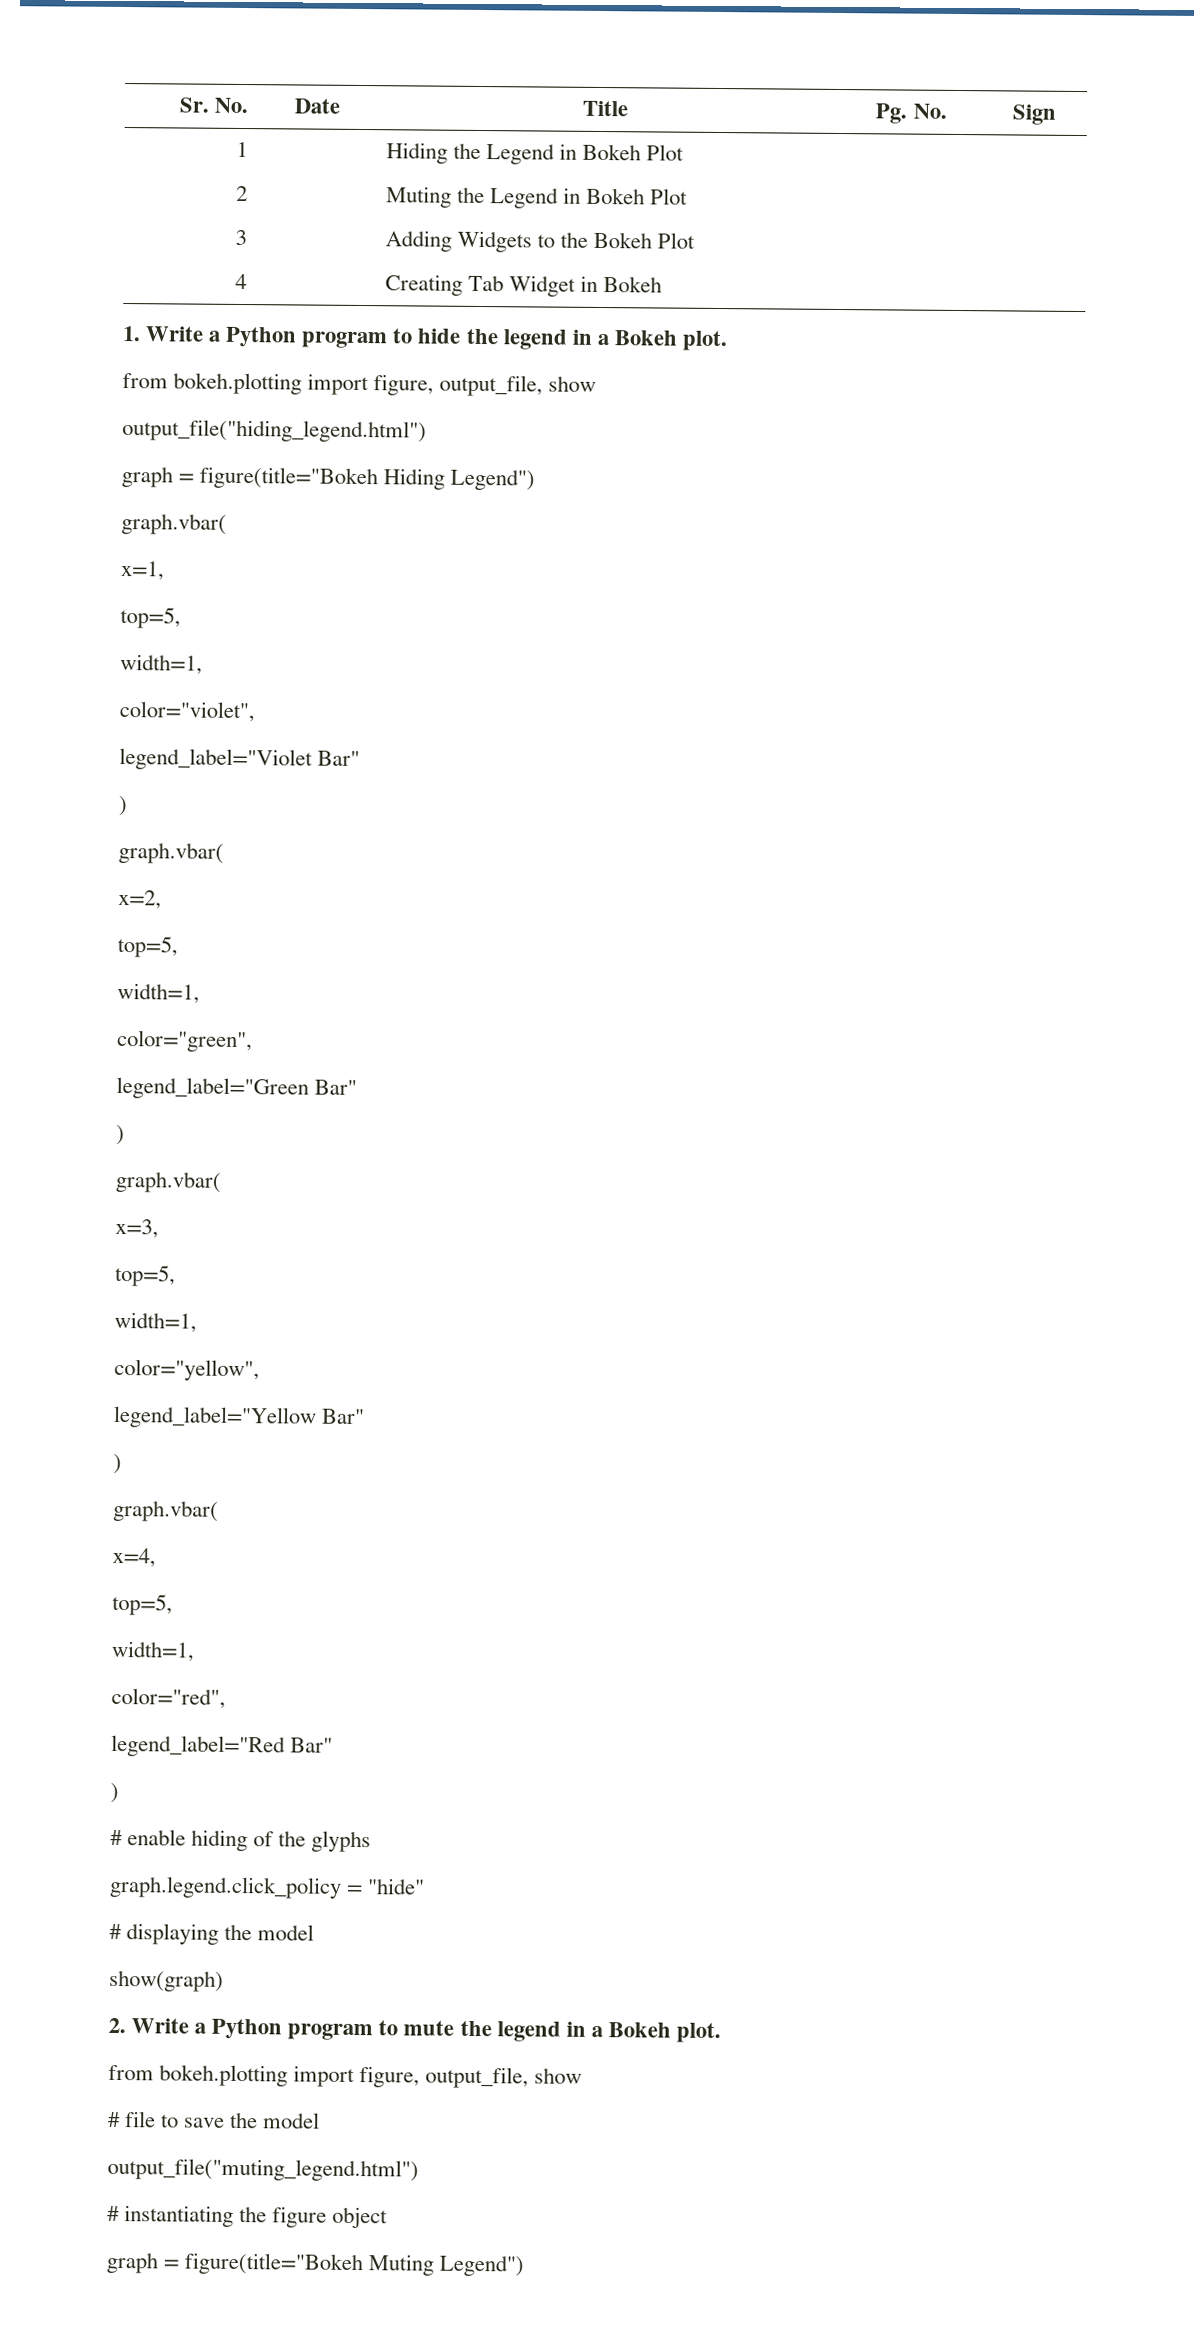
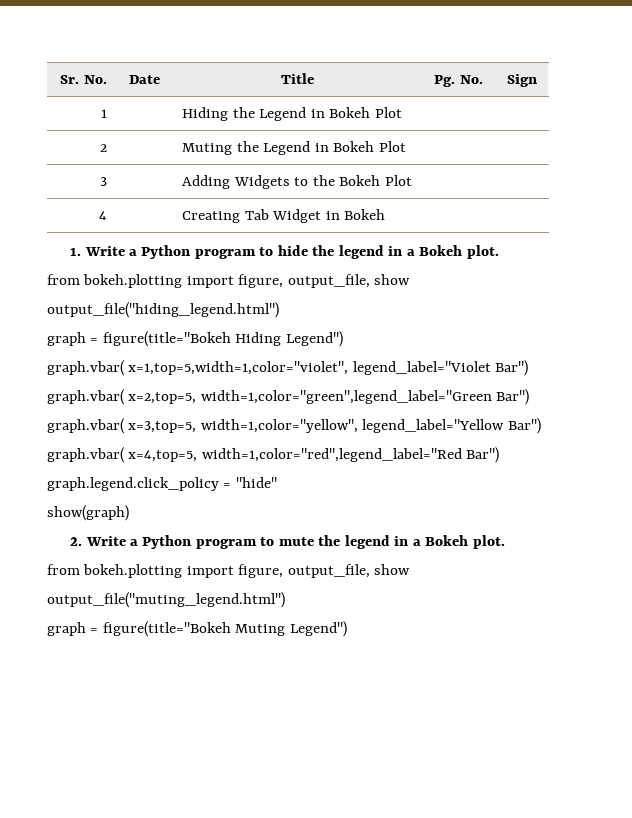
[120,560,165,581] [120,606,181,629] [120,653,203,675] [119,700,255,723] [119,747,361,771] [118,795,128,817] [118,841,224,864] [118,889,162,910] [117,935,178,958] [117,982,200,1004] [117,1029,253,1053] [116,1076,358,1100] [116,1124,125,1146] [115,1170,221,1193] [115,1218,159,1239] [115,1264,176,1287] [114,1311,197,1333] [114,1358,260,1382] [113,1405,366,1429] [113,1453,122,1475] [113,1499,219,1522] [112,1547,156,1568] [112,1593,173,1616] [111,1640,195,1662] [111,1687,226,1709] [111,1734,334,1758] [110,1782,119,1804] [110,1829,372,1853] // x=1, // top=5, // width=1, // color="violet", // legend_label="Violet Bar" // ) // graph.vbar( // x=2, // top=5, // width=1, // color="green", // legend_label="Green Bar" // ) // graph.vbar( // x=3, // top=5, // width=1, // color="yellow", // legend_label="Yellow Bar" // ) // graph.vbar( // x=4, // top=5, // width=1, // color="red", // legend_label="Red Bar" // ) // # enable hiding of the glyphs -> [128,360,529,376] [47,389,530,405] [47,418,541,434] [47,447,500,463] x=1,top=5,width=1,color="violet", legend_label="Violet Bar") // graph.vbar( x=2,top=5, width=1,color="green",legend_label="Green Bar") // graph.vbar( x=3,top=5, width=1,color="yellow", legend_label="Yellow Bar") // graph.vbar( x=4,top=5, width=1,color="red",legend_label="Red Bar")
[109,1923,315,1945] // # displaying the model -> (277, 482) none
[107,2111,321,2129] [107,2157,419,2182] [107,2205,389,2229] # file to save the model // output_file("muting_legend.html") // # instantiating the figure object -> [47,592,285,608] output_file("muting_legend.html")

